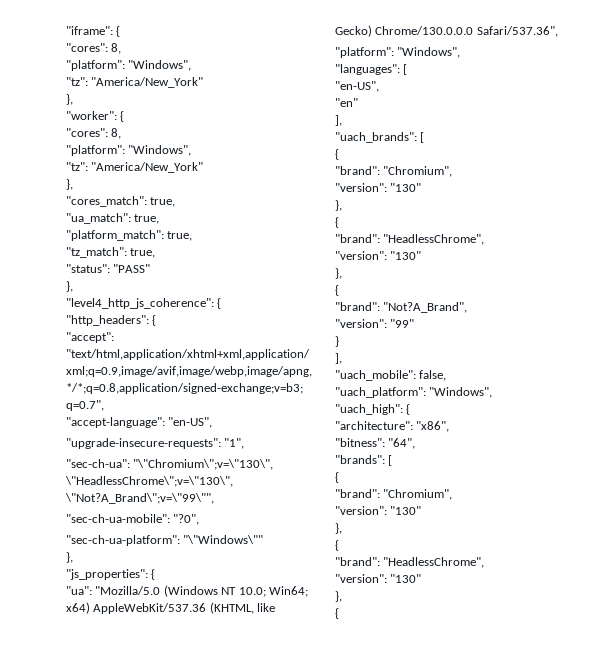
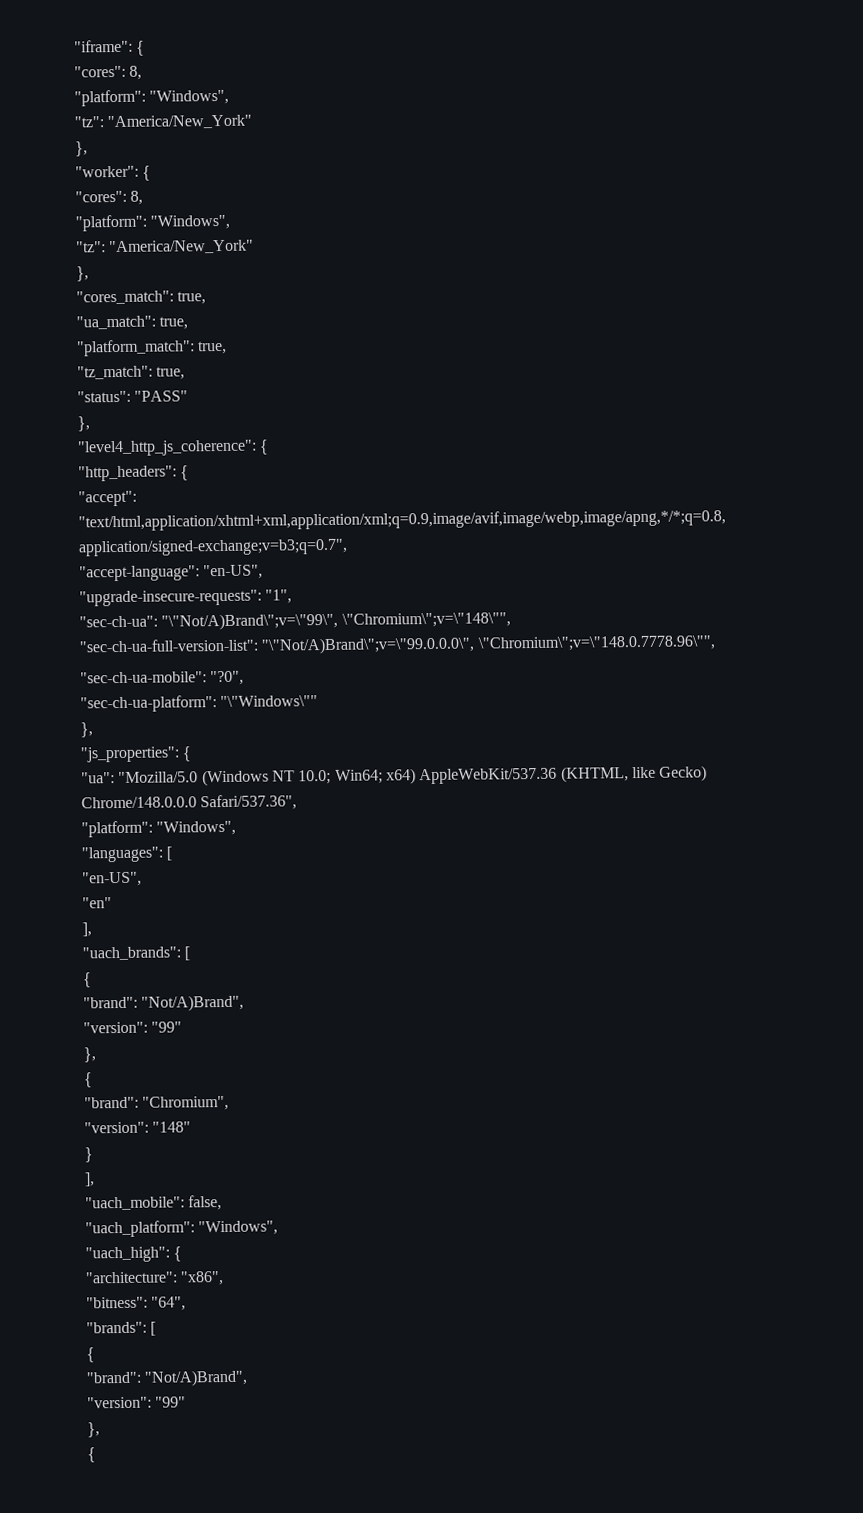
[133,459,274,470] [65,476,233,487] [65,493,214,504] "\"Chromium\";v=\"130\", \"HeadlessChrome\";v=\"130\", \"Not?A_Brand\";v=\"99\"", -> [161,612,511,631] [79,635,715,655] "\"Not/A)Brand\";v=\"99\", \"Chromium\";v=\"148\"", // "sec-ch-ua-full-version-list": "\"Not/A)Brand\";v=\"99.0.0.0\", \"Chromium\";v=\"148.0.7778.96\"",
[375,26,474,35] Chrome/130.0.0.0 -> [81,796,197,809] Chrome/148.0.0.0
[383,166,453,177] [335,183,422,192] [335,200,342,211] [335,217,339,228] [335,234,485,245] [335,251,422,260] [335,268,342,279] [335,285,339,296] [335,302,468,313] [335,319,415,328] "Chromium", // "version": "130" // }, // { // "brand": "HeadlessChrome", // "version": "130" // }, // { // "brand": "Not?A_Brand", // "version": "99" -> [141,994,245,1012] [83,1021,183,1034] [83,1047,96,1063] [84,1072,93,1088] [84,1095,230,1111] [84,1121,192,1134] "Not/A)Brand", // "version": "99" // }, // { // "brand": "Chromium", // "version": "148"
[383,489,453,500] [335,506,422,515] [335,523,342,534] [335,540,339,551] [335,557,485,568] [335,574,422,583] [335,591,342,602] [335,608,339,619] "Chromium", // "version": "130" // }, // { // "brand": "HeadlessChrome", // "version": "130" // }, // { -> [144,1369,249,1387] [87,1396,187,1409] [87,1422,100,1438] [87,1447,96,1463] "Not/A)Brand", // "version": "99" // }, // {

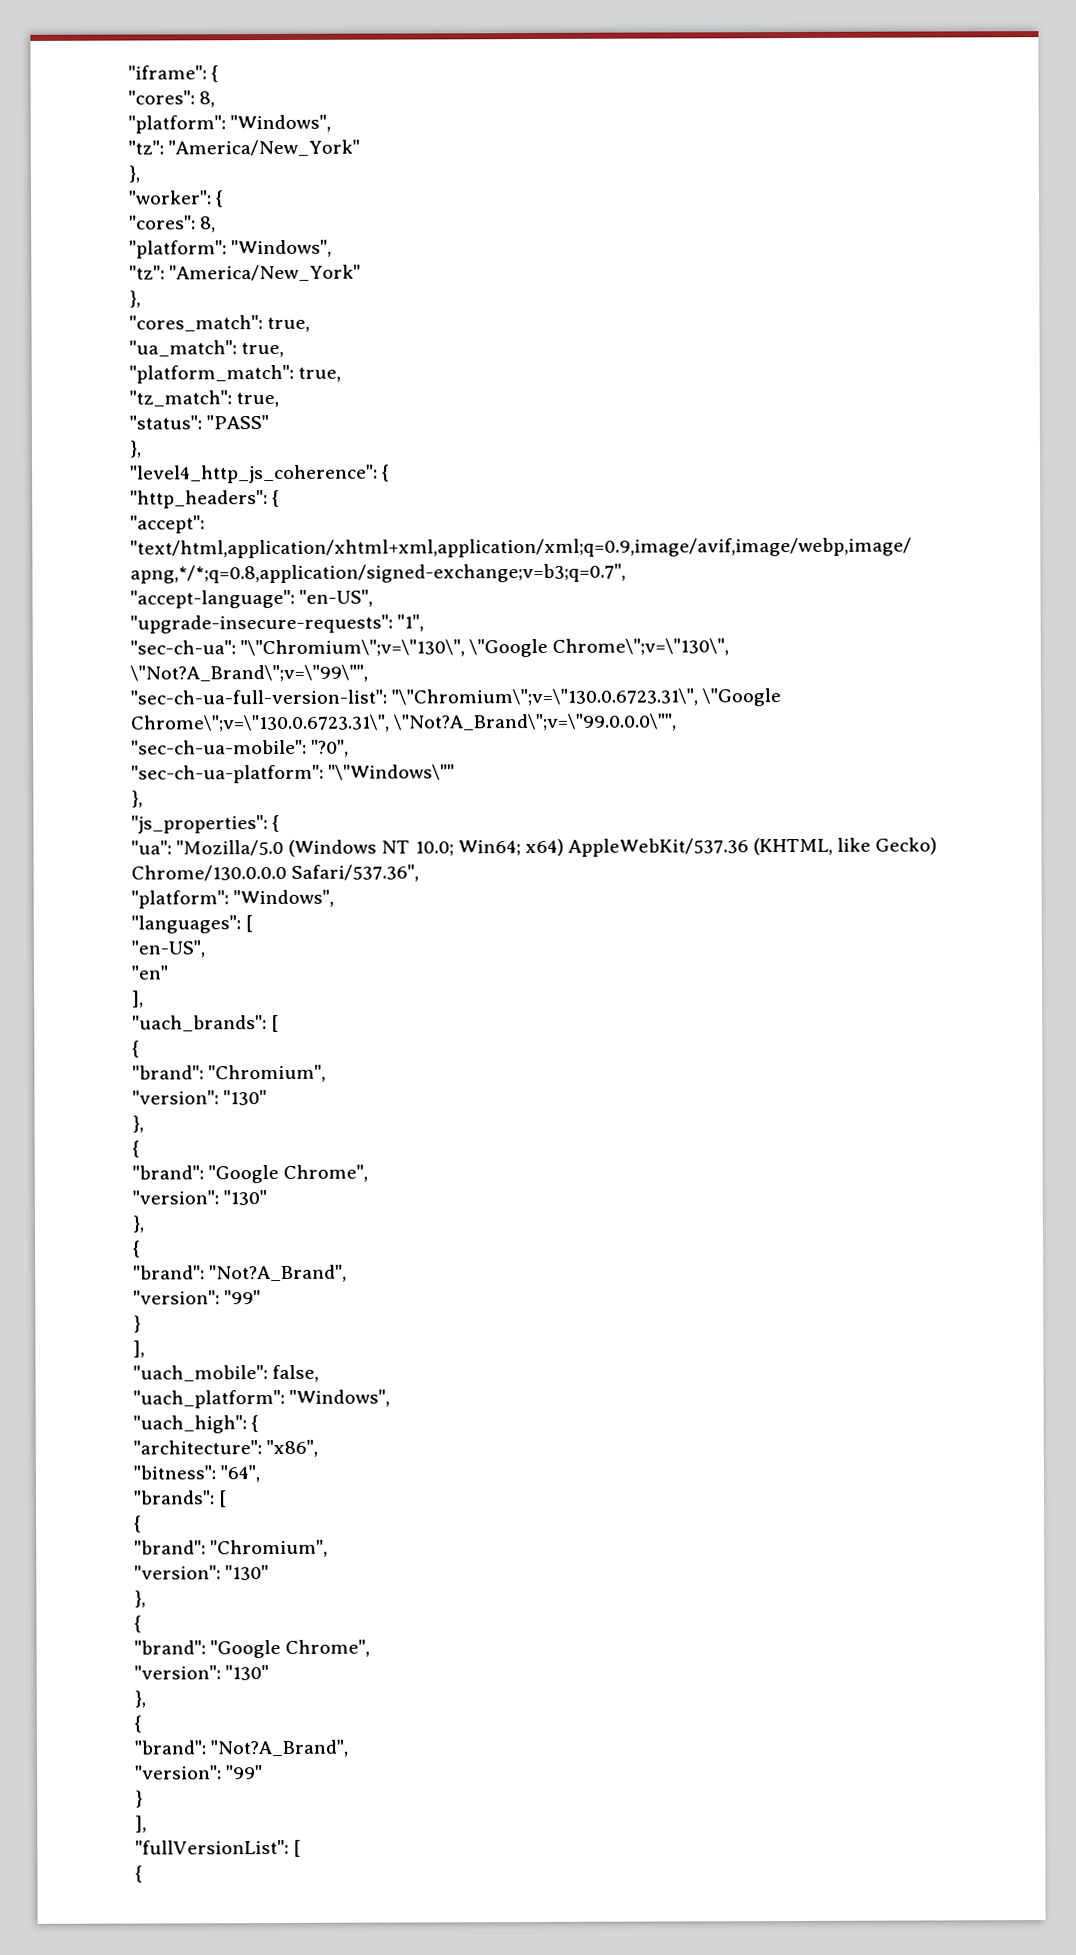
[161,612,511,631] [79,635,715,655] "\"Not/A)Brand\";v=\"99\", \"Chromium\";v=\"148\"", // "sec-ch-ua-full-version-list": "\"Not/A)Brand\";v=\"99.0.0.0\", \"Chromium\";v=\"148.0.7778.96\"", -> [240,638,730,658] [130,664,368,683] [130,688,782,707] [130,713,678,733] "\"Chromium\";v=\"130\", \"Google Chrome\";v=\"130\", \"Not?A_Brand\";v=\"99\"", // "sec-ch-ua-full-version-list": "\"Chromium\";v=\"130.0.6723.31\", \"Google Chrome\";v=\"130.0.6723.31\", \"Not?A_Brand\";v=\"99.0.0.0\"",
[81,796,197,809] Chrome/148.0.0.0 -> [131,864,287,882] Chrome/130.0.0.0
[141,994,245,1012] [83,1021,183,1034] [83,1047,96,1063] [84,1072,93,1088] [84,1095,230,1111] [84,1121,192,1134] "Not/A)Brand", // "version": "99" // }, // { // "brand": "Chromium", // "version": "148" -> [208,1064,327,1083] [132,1090,268,1106] [132,1115,144,1133] [132,1140,140,1158] [132,1164,369,1184] [132,1190,268,1206] [132,1215,144,1233] [133,1240,141,1258] [133,1264,348,1283] [133,1290,262,1305] "Chromium", // "version": "130" // }, // { // "brand": "Google Chrome", // "version": "130" // }, // { // "brand": "Not?A_Brand", // "version": "99"
[144,1369,249,1387] [87,1396,187,1409] [87,1422,100,1438] "Not/A)Brand", // "version": "99" // }, -> [210,1539,329,1558] [134,1565,270,1581] [134,1590,146,1608] [134,1615,142,1633] [134,1639,371,1659] [134,1665,270,1681] [134,1690,146,1708] [134,1715,142,1733] [134,1739,349,1758] [135,1765,264,1780] [135,1790,143,1808] [135,1815,147,1833] [135,1839,302,1857] "Chromium", // "version": "130" // }, // { // "brand": "Google Chrome", // "version": "130" // }, // { // "brand": "Not?A_Brand", // "version": "99" // } // ], // "fullVersionList": [

